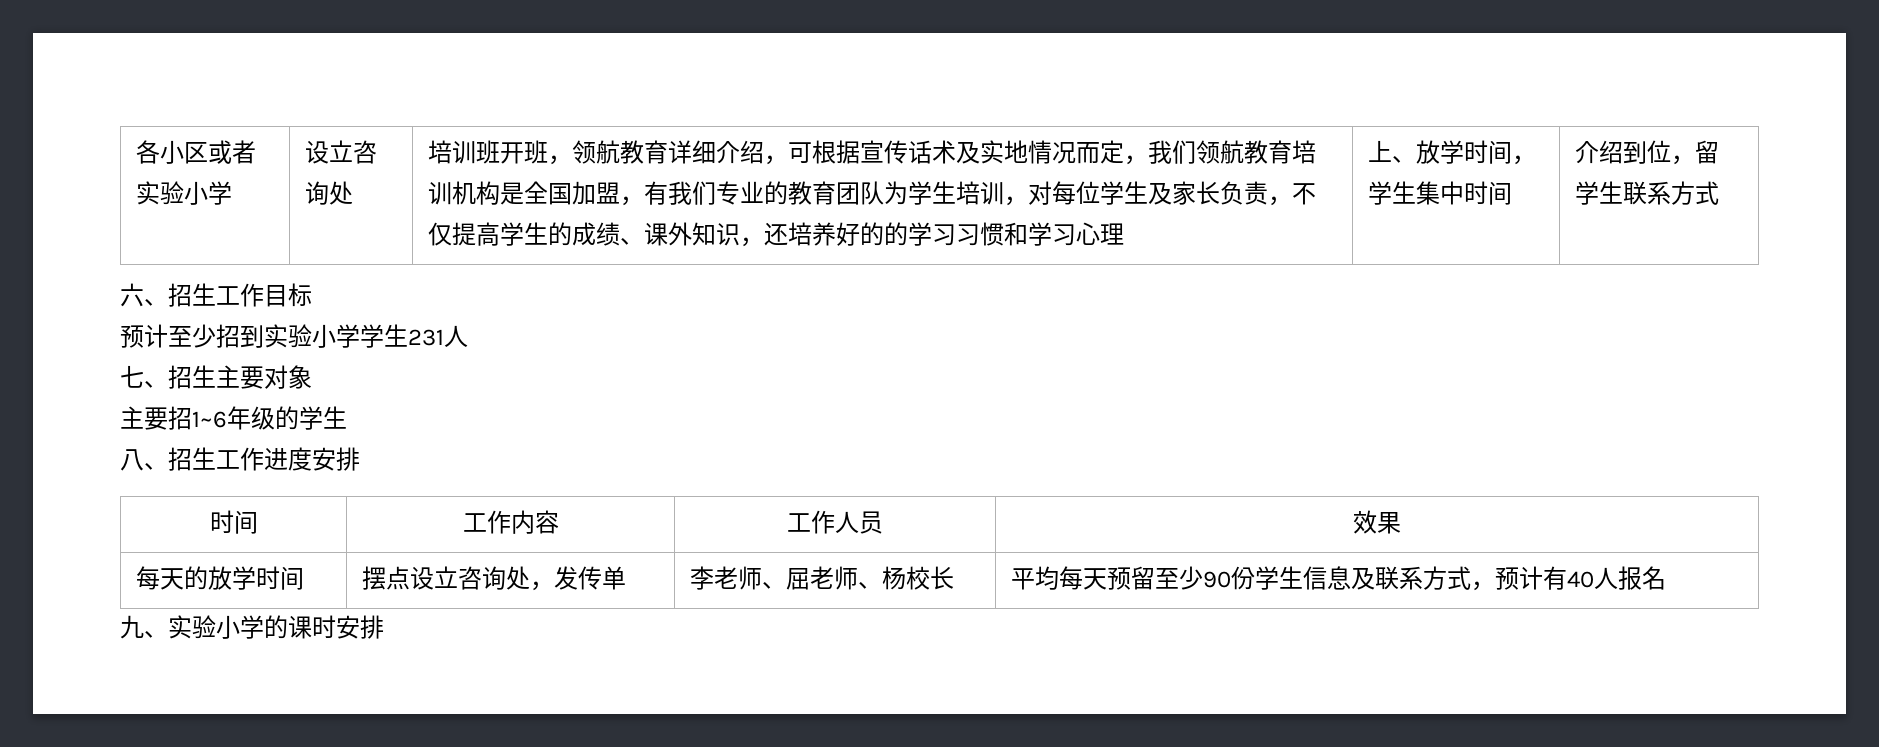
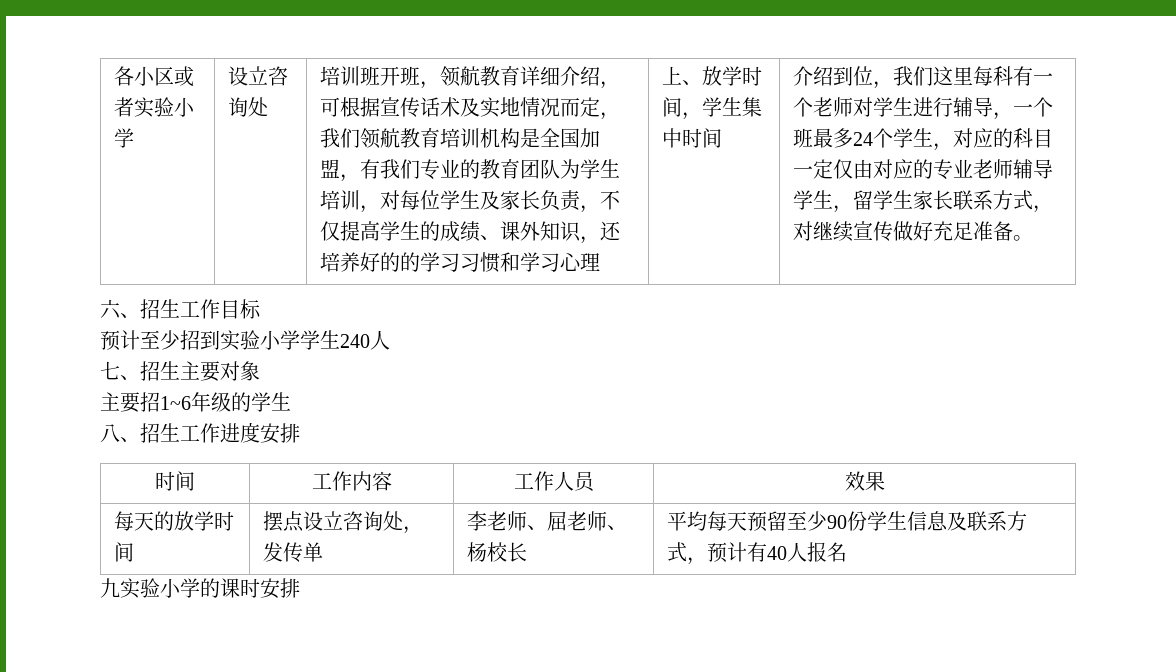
[1695,140,1720,164] [1575,181,1720,205] 留学生联系方式 -> [893,66,1054,86] [793,97,1054,120] [793,128,1054,151] [793,159,1054,180] [793,190,1054,213] [793,221,1034,242] 我们这里每科有一个老师对学生进行辅导，一个班最多24个学生，对应的科目一定仅由对应的专业老师辅导学生，留学生家长联系方式，对继续宣传做好充足准备。
[408,329,444,346] 231 -> [340,334,370,348] 240
[144,631,168,638] 、 -> (120, 588) none

